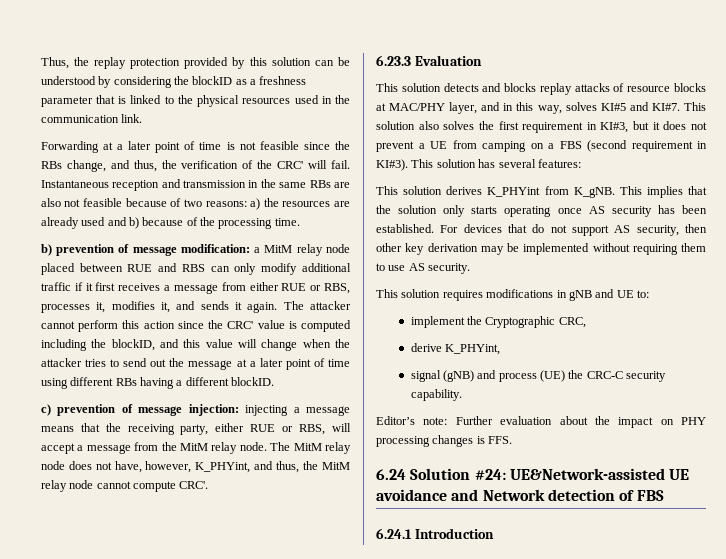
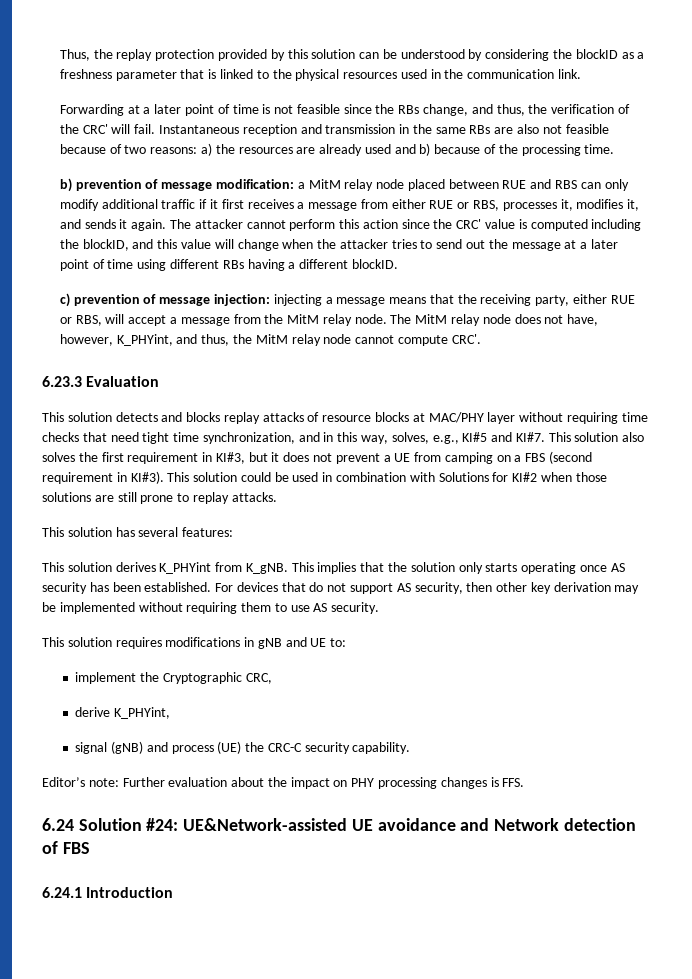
[449,102,478,114] layer, -> [487,412,648,424] [42,432,295,444] layer without requiring time checks that need tight time synchronization,
[565,102,597,111] solves -> [391,432,459,444] solves, e.g.,
(476, 163) none -> [240,472,607,482] [42,492,277,504] [42,527,112,537] could be used in combination with Solutions for KI#2 when those solutions are still prone to replay attacks. // This solution

